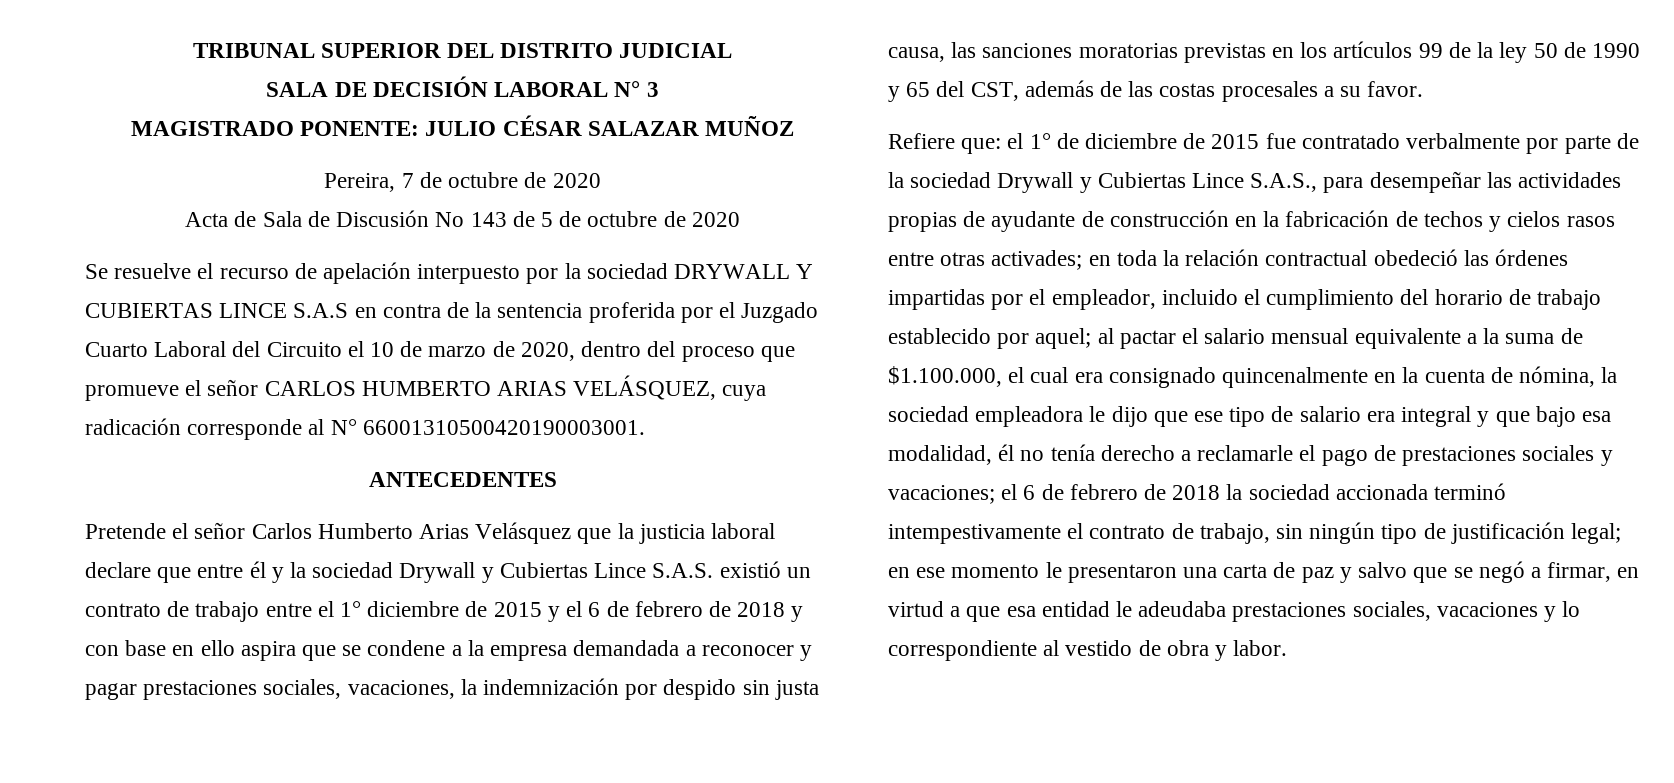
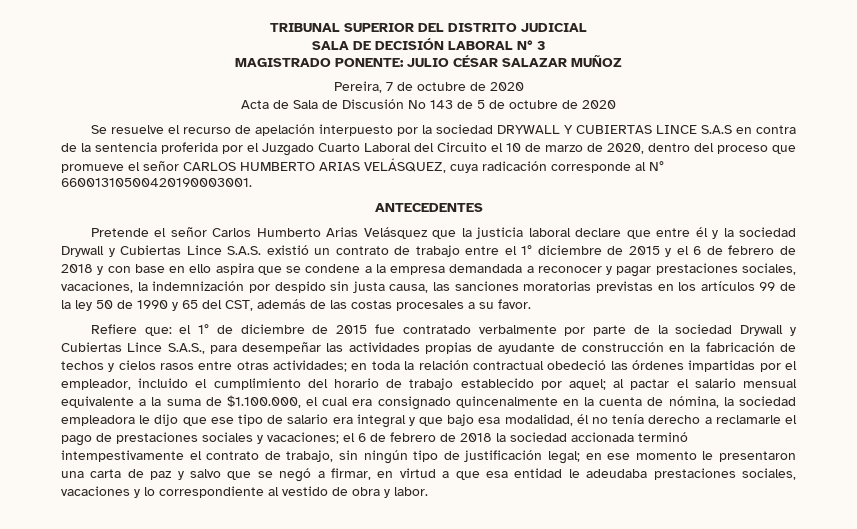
[991,250,1083,270] activades; -> [273,360,348,372] actividades;

